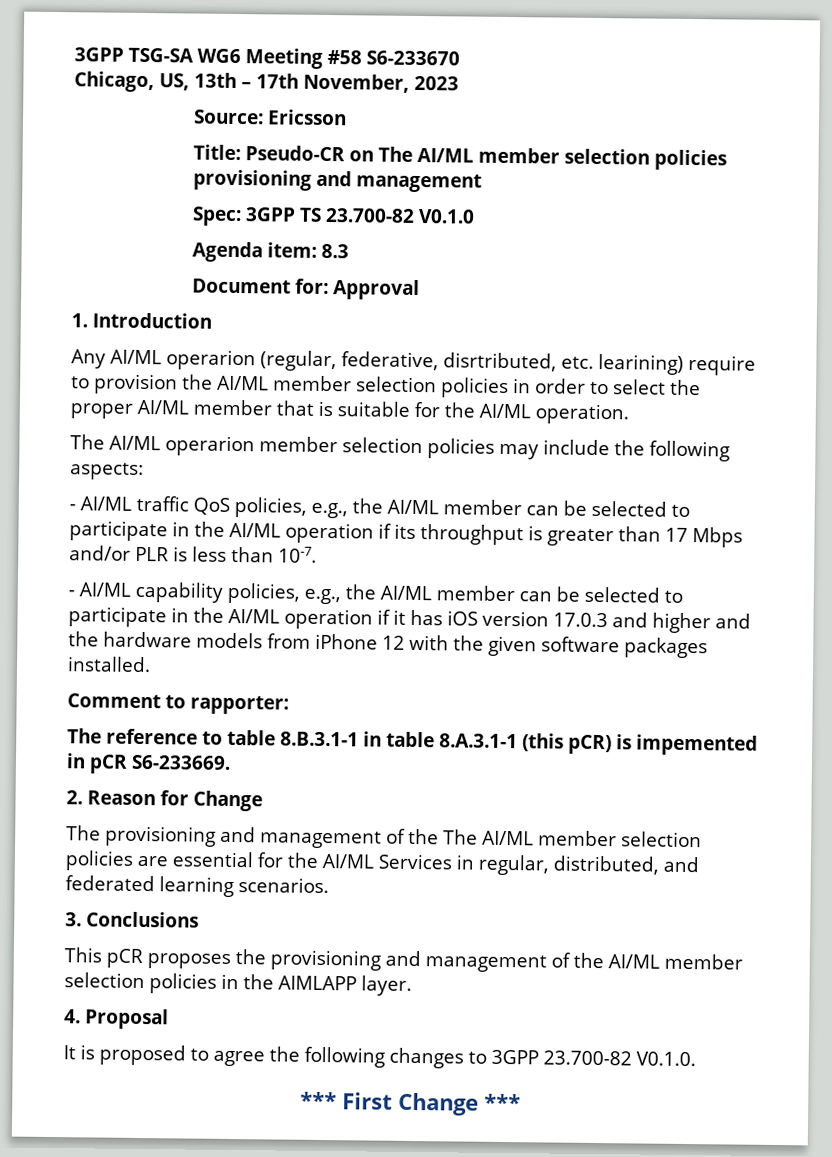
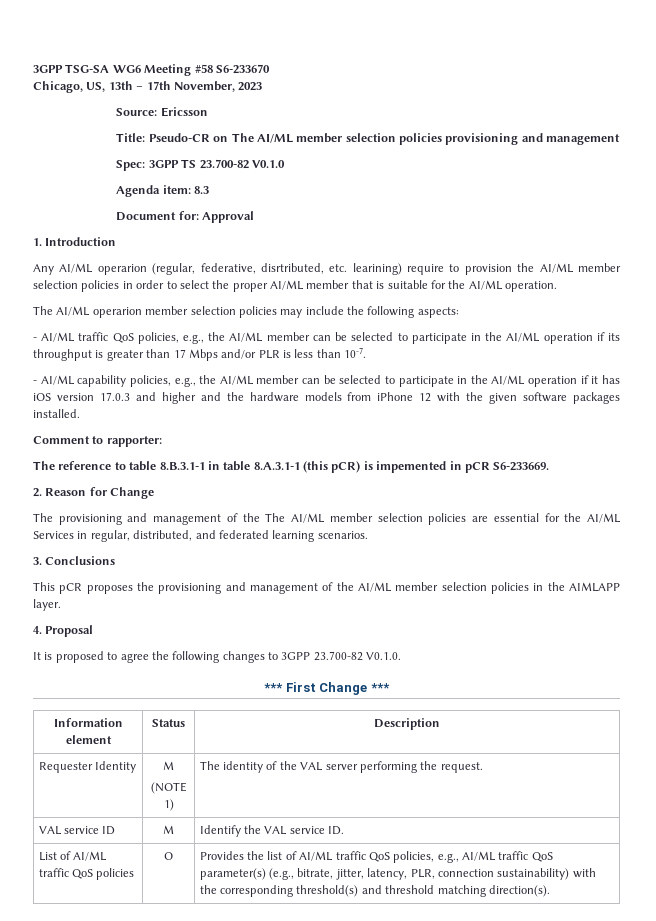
(521, 1102) none -> [53,718,123,727] [65,735,112,744] [152,719,185,727] [374,718,440,730] [38,761,137,773] [163,761,174,770] [150,782,187,794] [163,799,174,811] [199,761,483,773] [38,826,116,835] [163,825,174,834] [199,825,345,837] [38,851,108,861] [38,868,135,880] [164,852,173,860] [199,851,553,863] [199,868,596,880] [199,885,550,897] // Information element | Status | Description // Requester Identity | M // (NOTE 1) | The identity of the VAL server performing the request. // VAL service ID | M | Identify the VAL service ID. // List of AI/ML traffic QoS policies | O | Provides the list of AI/ML traffic QoS policies, e.g., AI/ML traffic QoS parameter(s) (e.g., bitrate, jitter, latency, PLR, connection sustainability) with the corresponding threshold(s) and threshold matching direction(s).

